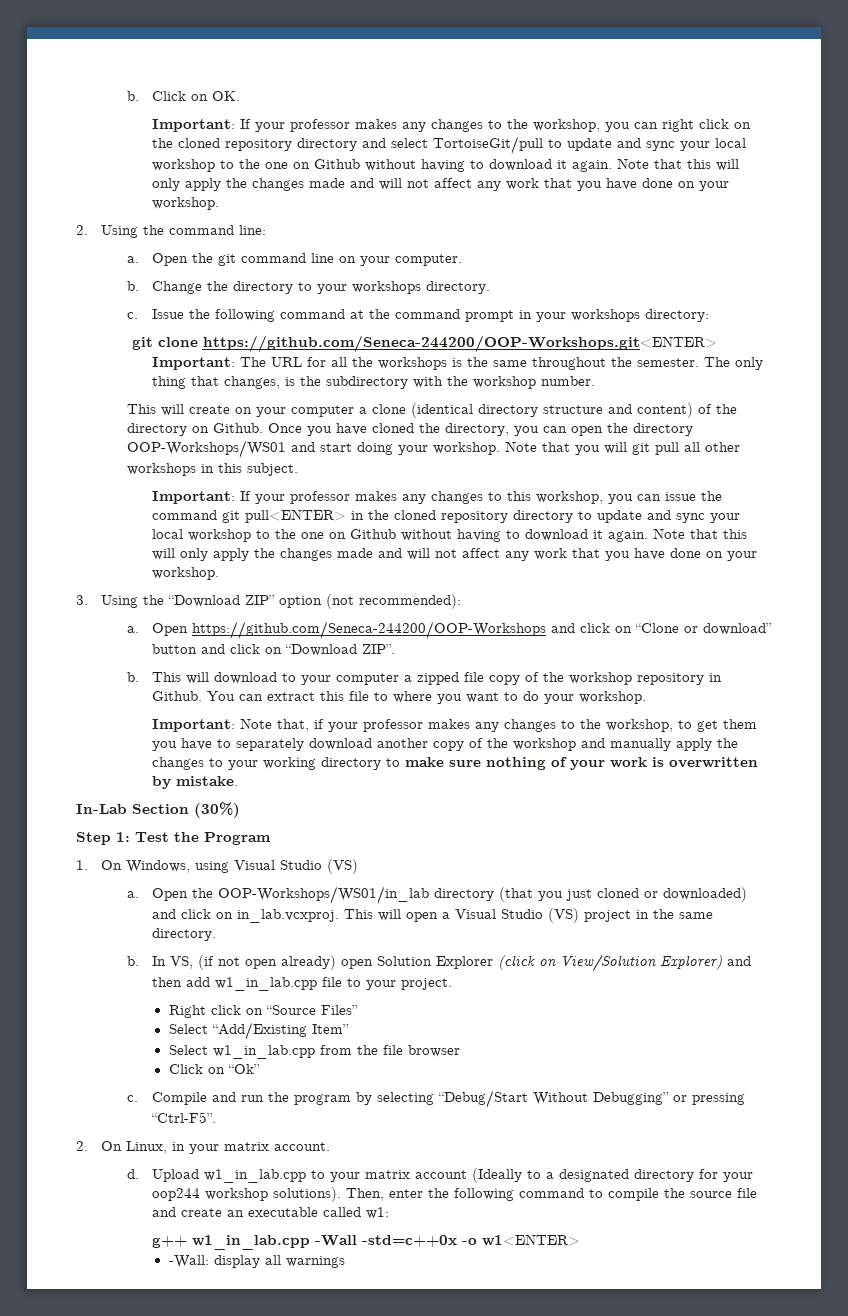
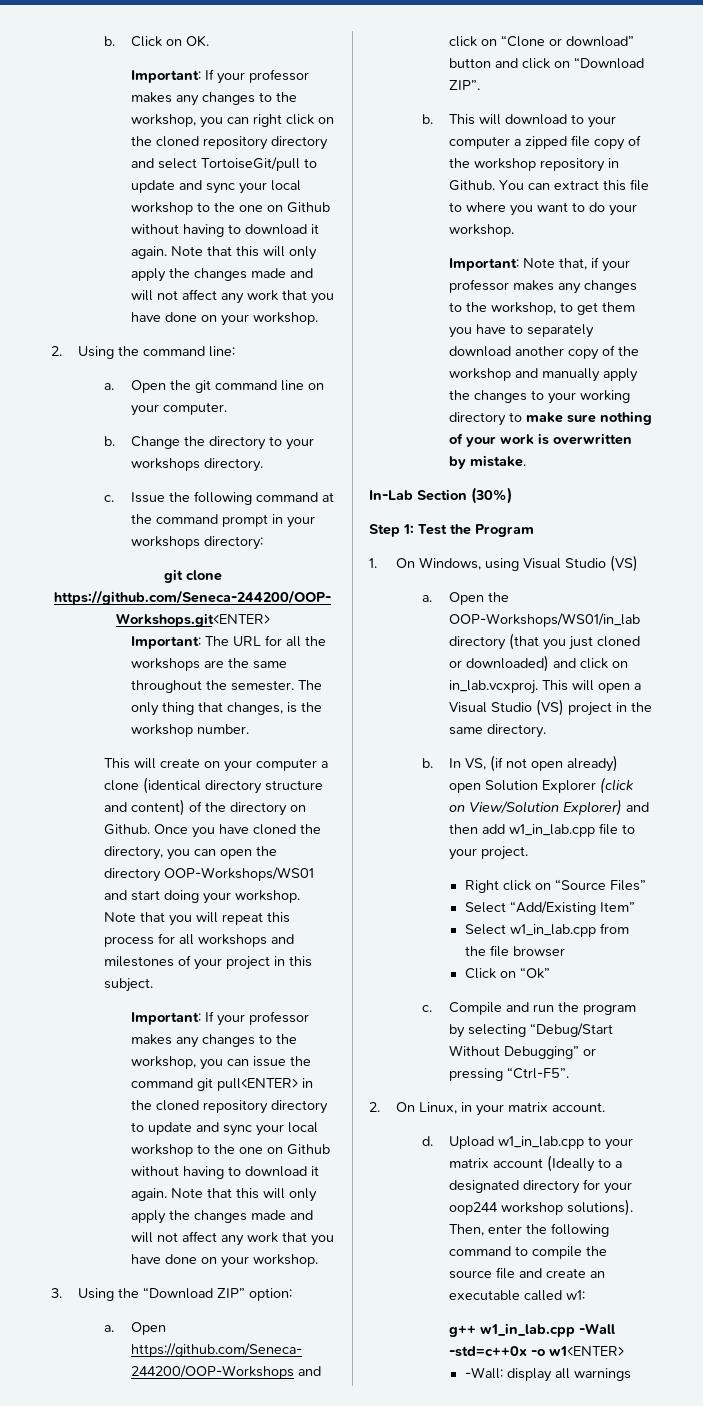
[452,358,463,367] is -> [203,660,224,668] are
[326,376,469,389] subdirectory with the -> (322, 707) none
[631,442,740,455] [126,463,196,476] git pull all other workshops -> [222,912,291,925] [104,933,295,947] [104,955,271,970] repeat this process for all workshops and milestones of your project
[507,491,532,501] this -> [275,1034,297,1044] the
[279,594,462,609] option (not recommended): -> [248,1288,292,1301] option:

